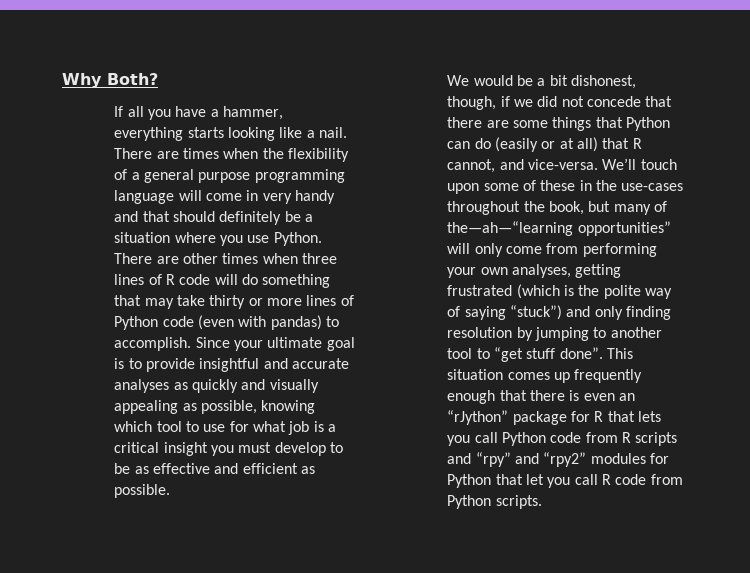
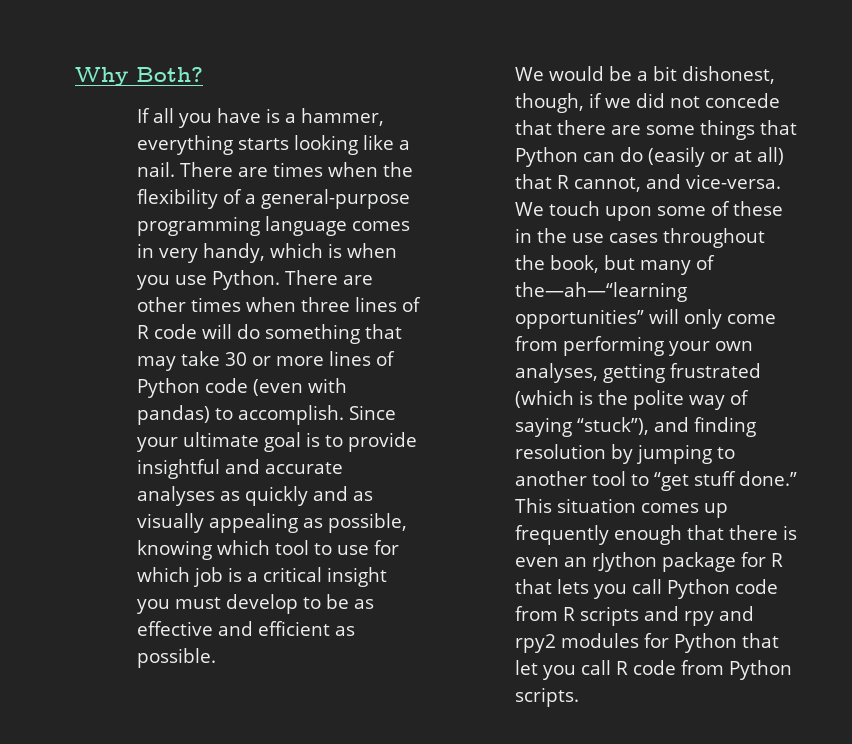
(207, 111) none -> [266,108,281,123] is
[144,169,345,183] [114,190,336,204] [114,211,314,225] [114,232,216,243] general purpose programming language will come in very handy and that should definitely be a situation where -> [261,189,411,209] [137,216,411,236] [137,243,398,263] general-purpose programming language comes in very handy, which is when
[209,295,246,309] thirty -> [225,352,248,366] 30
(266, 384) none -> [353,491,374,501] as
[253,421,287,432] what -> [137,567,191,582] which
[602,158,637,170] We’ll -> [515,202,545,216] We
[621,183,684,191] use-cases -> [572,233,659,243] use cases
[510,305,623,320] “stuck”) and only -> [577,417,690,435] “stuck”), and
[559,347,603,359] done”. -> [739,471,798,486] done.”
[447,410,509,425] “rJython” -> [592,552,658,572] rJython
[475,452,587,467] “rpy” and “rpy2” -> [684,606,755,626] [515,634,557,653] rpy and rpy2

